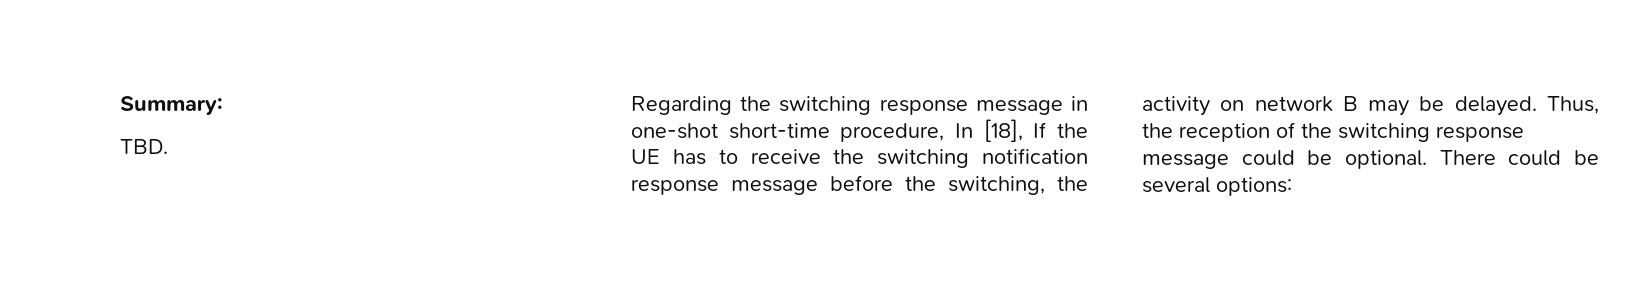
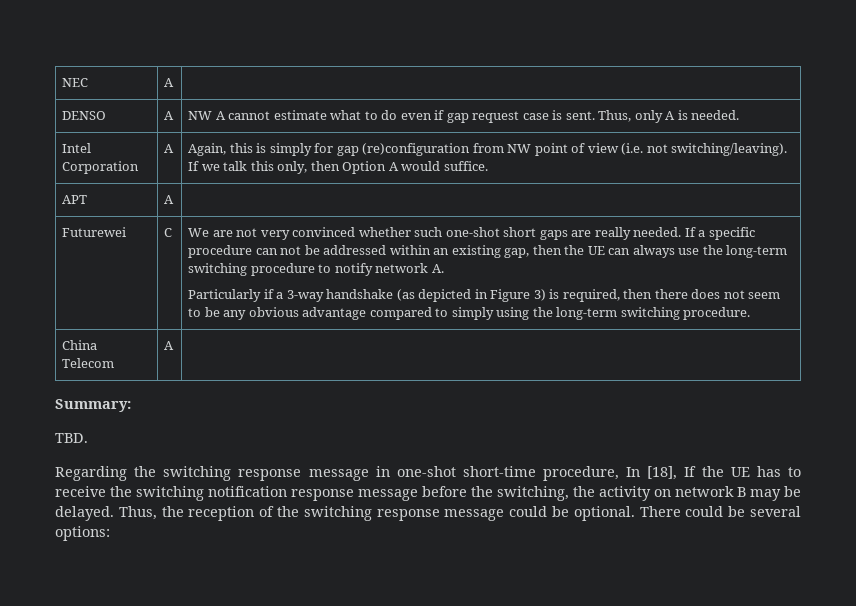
(120, 105) none -> [62,78,89,87] [164,78,175,87] [62,111,107,120] [164,111,175,120] [188,110,740,123] [62,143,92,153] [62,161,140,174] [164,144,175,153] [188,143,788,156] [188,161,488,174] [62,195,88,204] [164,195,175,204] [62,227,127,237] [164,228,173,237] [188,227,755,240] [188,245,788,258] [188,263,444,276] [188,289,781,302] [188,307,751,320] [62,340,98,350] [62,358,115,368] [164,341,175,350] NEC | A | // DENSO | A | NW A cannot estimate what to do even if gap request case is sent. Thus, only A is needed. // Intel Corporation | A | Again, this is simply for gap (re)configuration from NW point of view (i.e. not switching/leaving). If we talk this only, then Option A would suffice. // APT | A | // Futurewei | C | We are not very convinced whether such one-shot short gaps are really needed. If a specific procedure can not be addressed within an existing gap, then the UE can always use the long-term switching procedure to notify network A. // Particularly if a 3-way handshake (as depicted in Figure 3) is required, then there does not seem to be any obvious advantage compared to simply using the long-term switching procedure. // China Telecom | A | //

